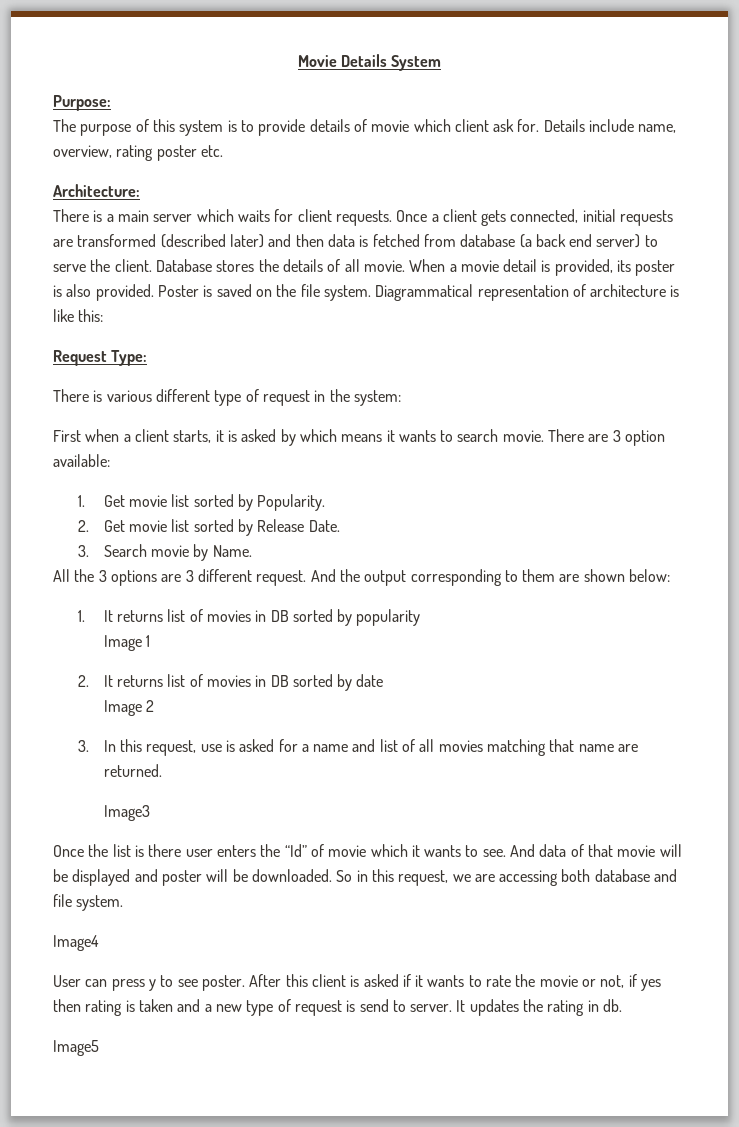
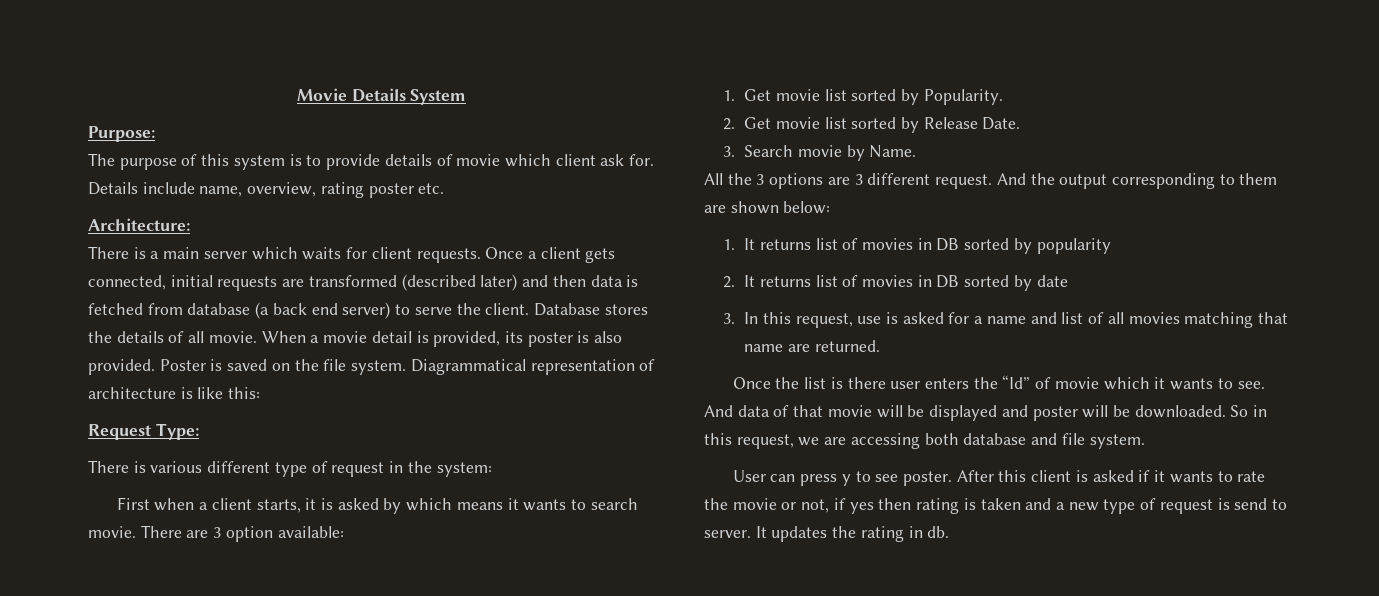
[103,635,150,651] // Image 1 -> (1111, 246) none
[103,700,154,716] // Image 2 -> (1068, 281) none
[103,805,150,821] // Image3 -> (880, 346) none
[53,935,99,951] // Image4 -> (1145, 441) none
[53,1040,99,1056] // Image5 -> (950, 532) none

